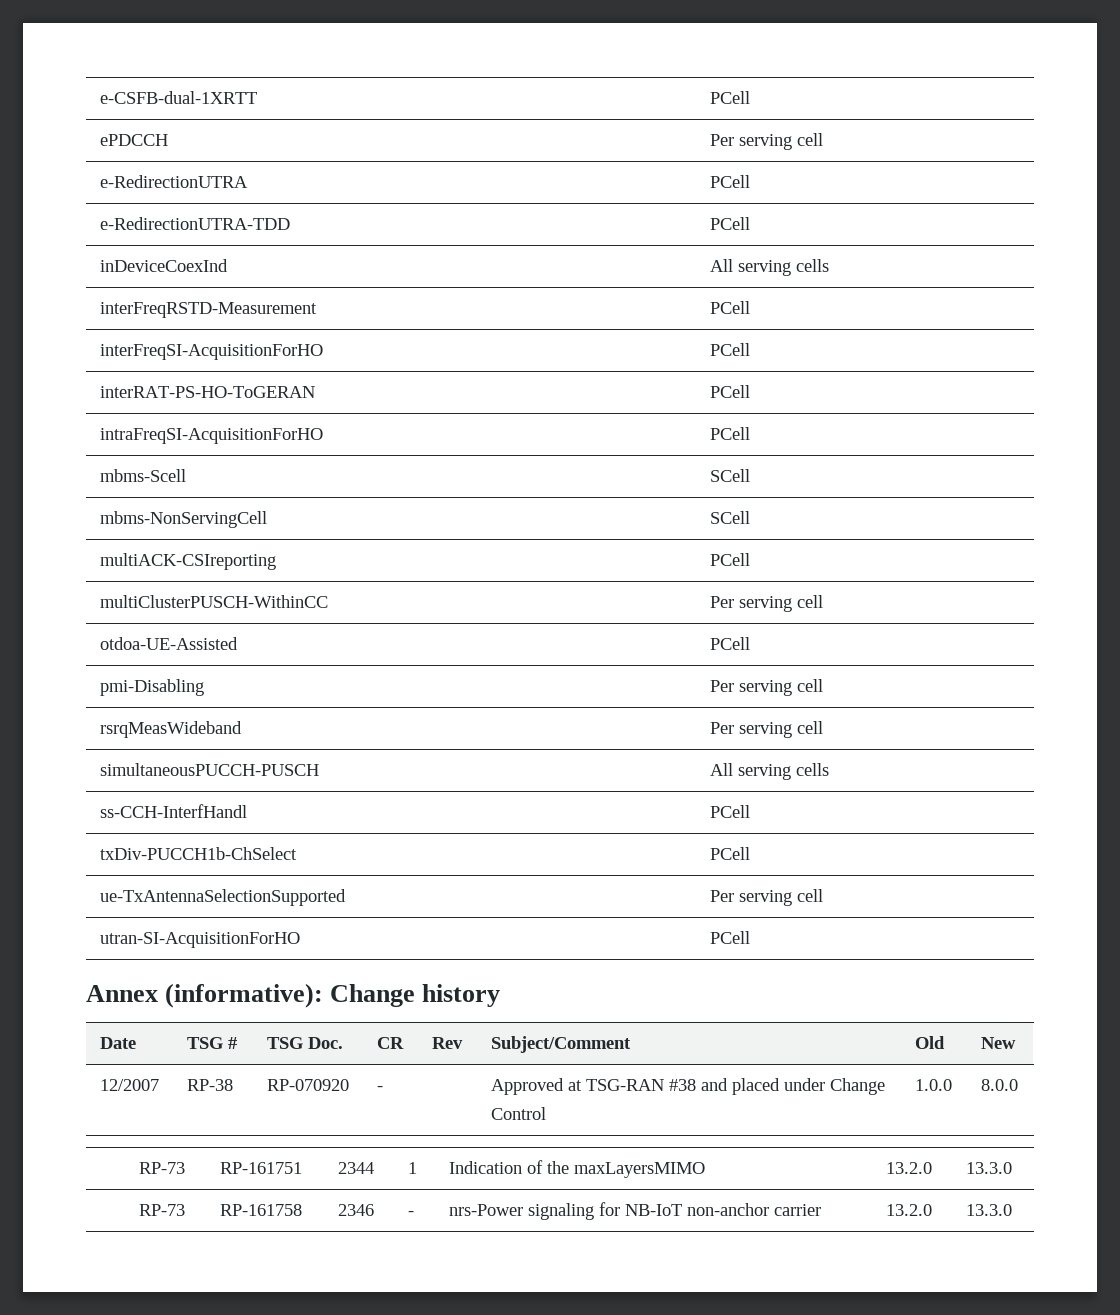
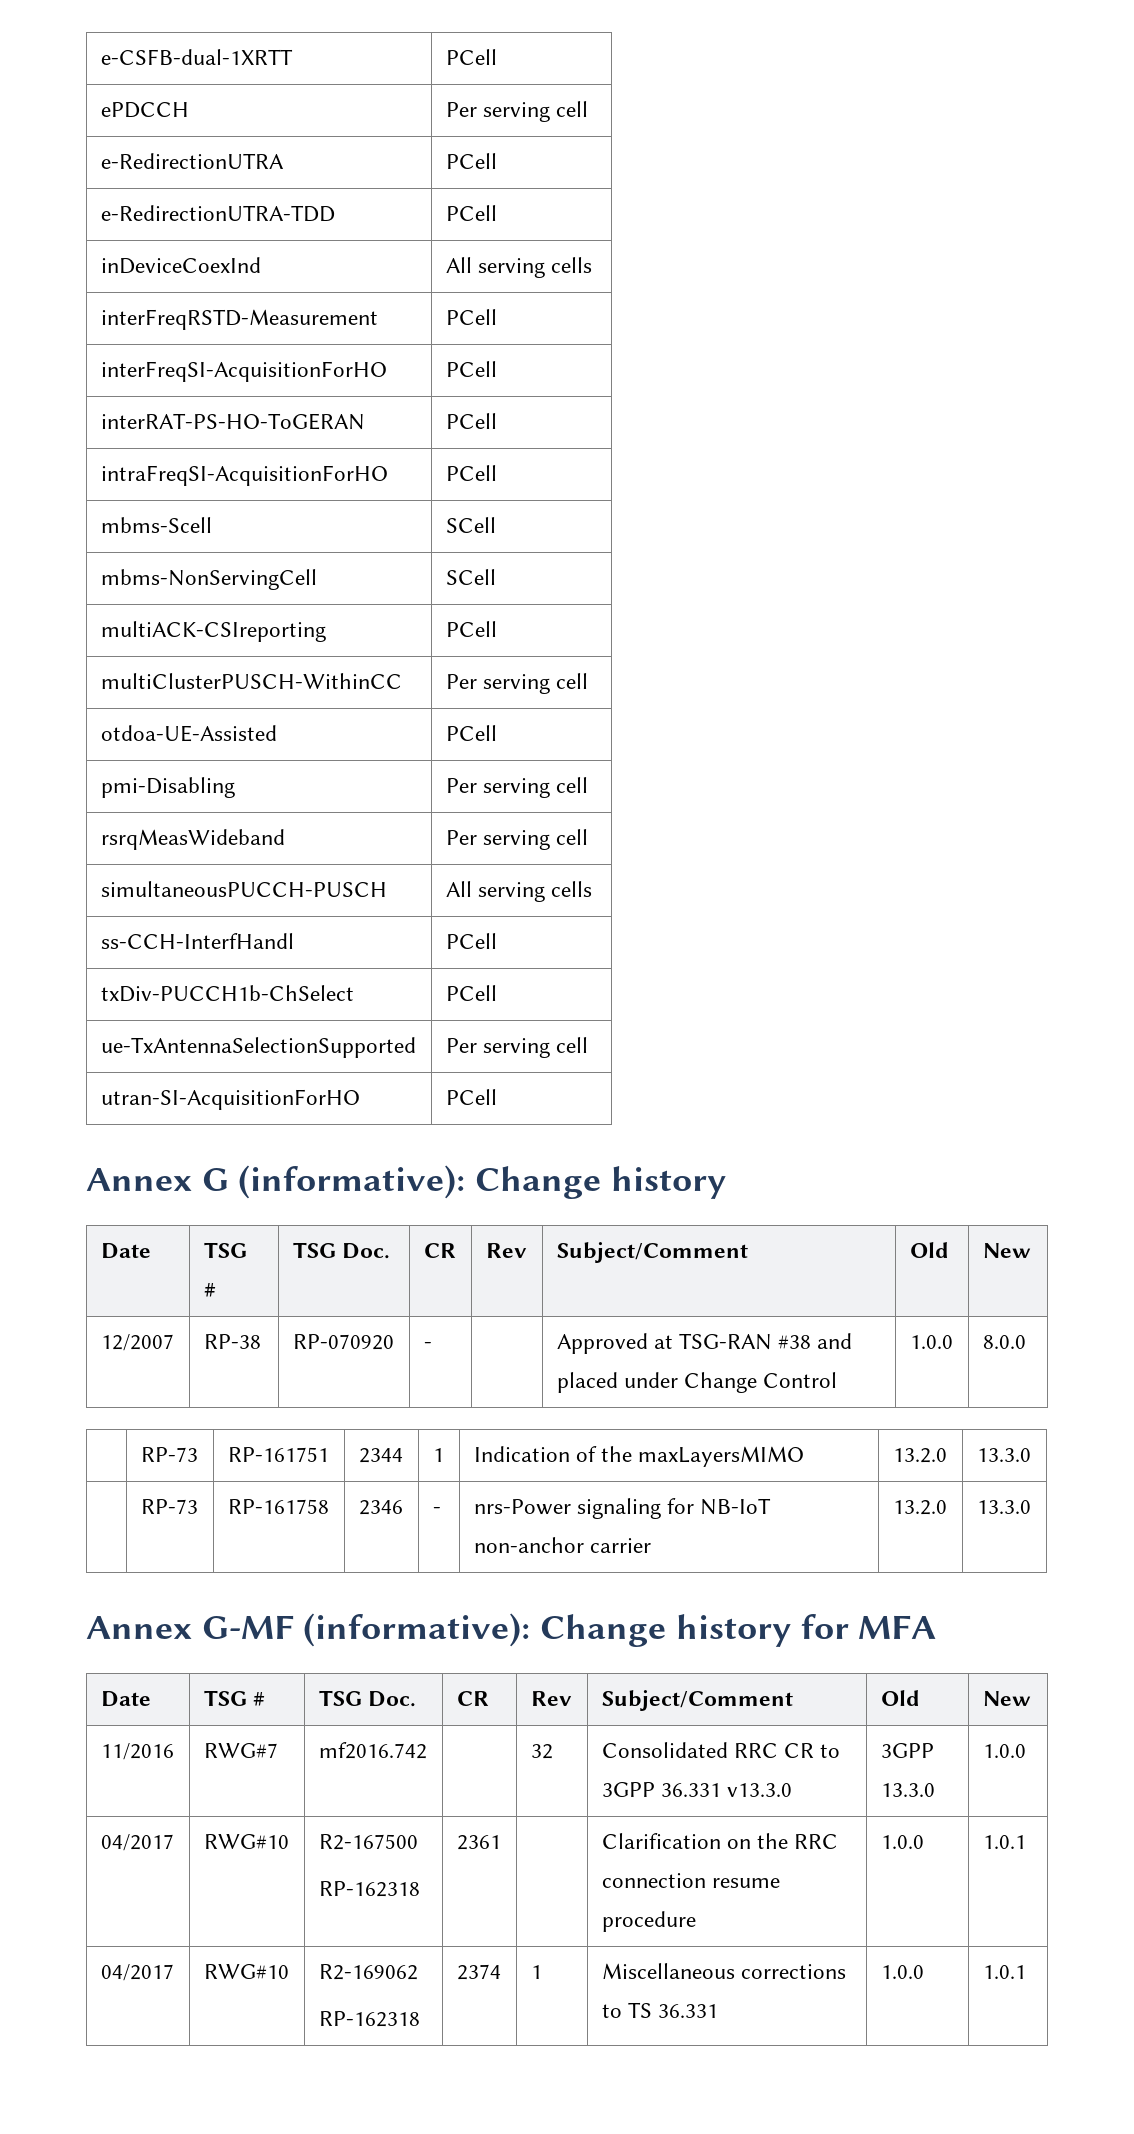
(158, 993) none -> [201,1168,229,1191] G
(1012, 1210) none -> [86,1613,937,1647] [100,1691,151,1707] [203,1690,265,1706] [318,1690,416,1707] [456,1691,489,1706] [530,1691,572,1706] [601,1690,793,1711] [880,1690,920,1706] [982,1691,1031,1706] [100,1743,174,1760] [203,1743,278,1758] [318,1742,427,1759] [530,1744,553,1759] [601,1742,841,1758] [601,1782,792,1797] [880,1743,934,1758] [880,1783,935,1797] [982,1744,1026,1758] [100,1834,174,1851] [203,1834,289,1849] [318,1834,418,1850] [318,1881,420,1897] [456,1835,501,1850] [601,1833,839,1849] [601,1873,780,1888] [601,1911,696,1932] [880,1835,924,1849] [982,1835,1026,1849] [100,1964,174,1981] [203,1964,289,1979] [318,1964,418,1980] [318,2011,420,2027] [456,1964,501,1980] [530,1965,542,1979] [601,1963,846,1979] [601,2002,718,2018] [880,1965,924,1979] [982,1965,1026,1979] // Annex G-MF (informative): Change history for MFA // Date | TSG # | TSG Doc. | CR | Rev | Subject/Comment | Old | New // 11/2016 | RWG#7 | mf2016.742 | | 32 | Consolidated RRC CR to 3GPP 36.331 v13.3.0 | 3GPP 13.3.0 | 1.0.0 // 04/2017 | RWG#10 | R2-167500 // RP-162318 | 2361 | | Clarification on the RRC connection resume procedure | 1.0.0 | 1.0.1 // 04/2017 | RWG#10 | R2-169062 // RP-162318 | 2374 | 1 | Miscellaneous corrections to TS 36.331 | 1.0.0 | 1.0.1

